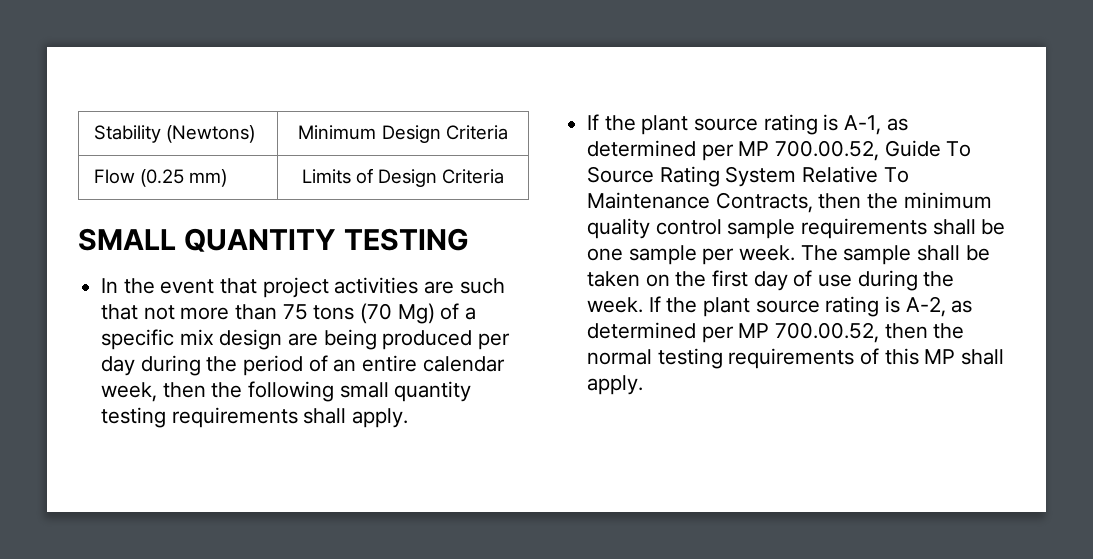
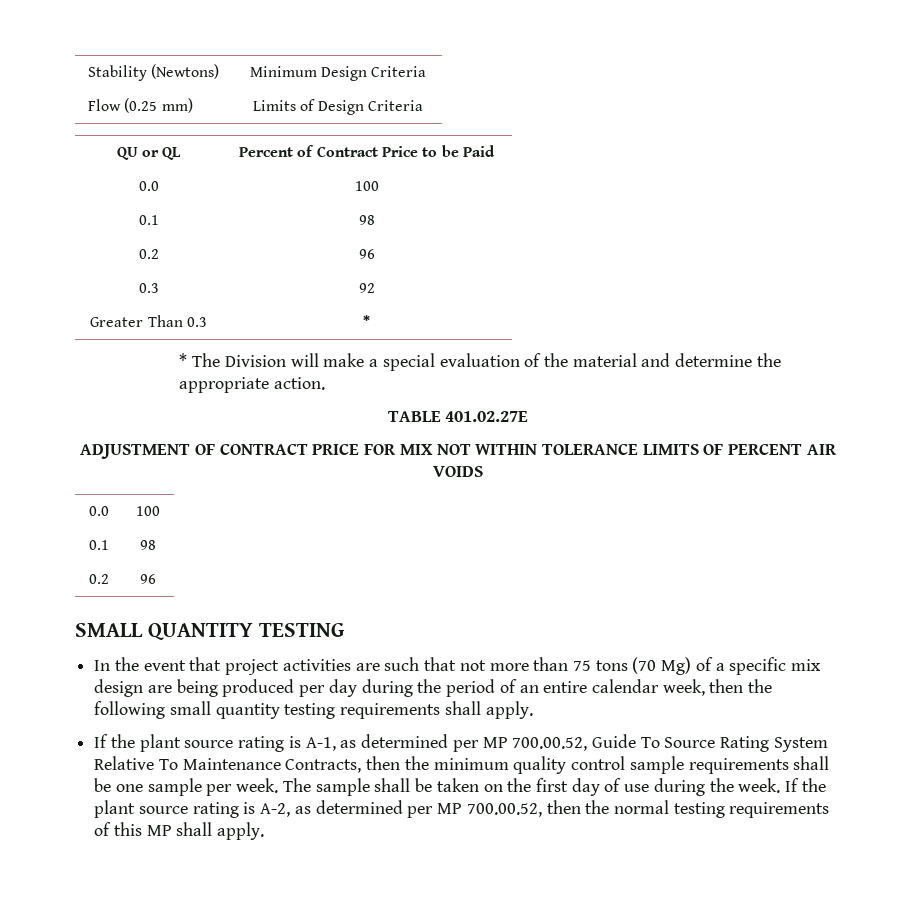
(505, 176) none -> [116,147,182,160] [239,145,495,157] [138,181,159,191] [354,181,379,191] [138,215,159,225] [358,215,375,225] [138,249,159,259] [358,249,375,259] [138,283,159,293] [358,283,375,293] [90,315,207,327] [363,315,370,327] [179,353,781,371] [179,377,326,393] [387,411,529,422] [80,444,837,459] [433,466,483,477] [89,506,109,516] [136,506,160,516] [89,540,109,550] [140,540,156,550] [89,574,109,584] [140,574,156,584] // QU or QL | Percent of Contract Price to be Paid // 0.0 | 100 // 0.1 | 98 // 0.2 | 96 // 0.3 | 92 // Greater Than 0.3 | * // * The Division will make a special evaluation of the material and determine the appropriate action. // TABLE 401.02.27E // ADJUSTMENT OF CONTRACT PRICE FOR MIX NOT WITHIN TOLERANCE LIMITS OF PERCENT AIR VOIDS // 0.0 | 100 // 0.1 | 98 // 0.2 | 96

